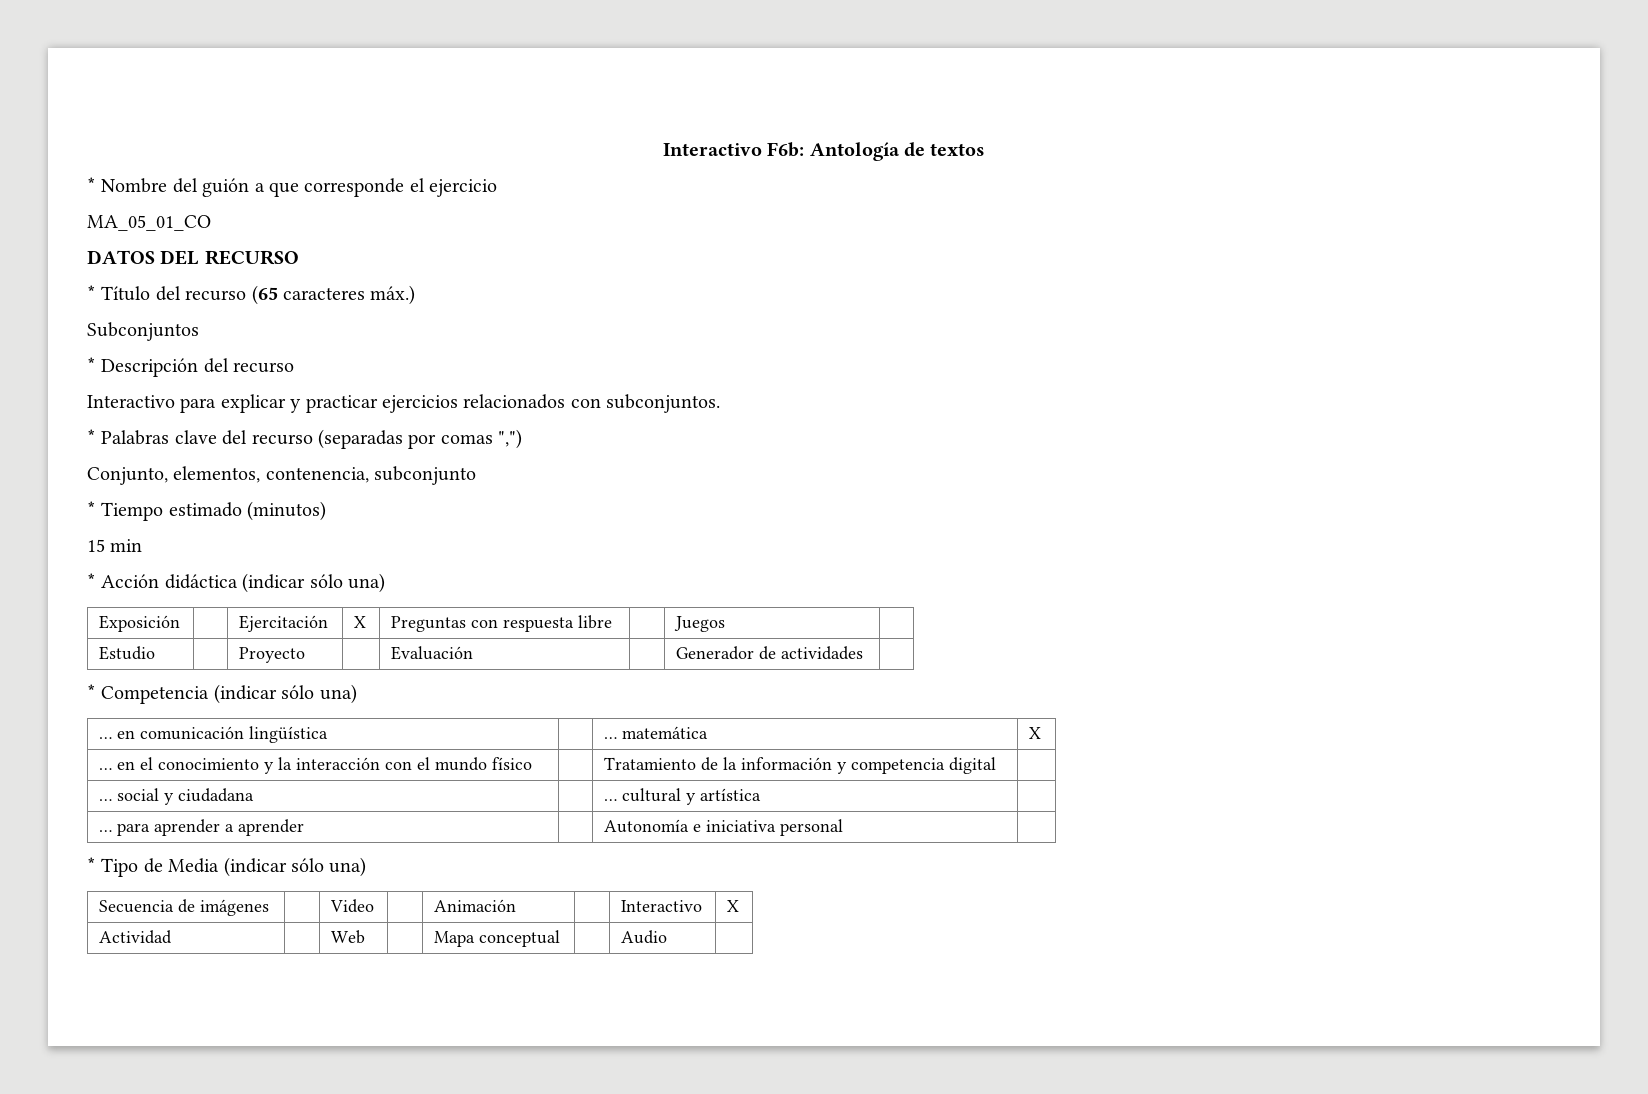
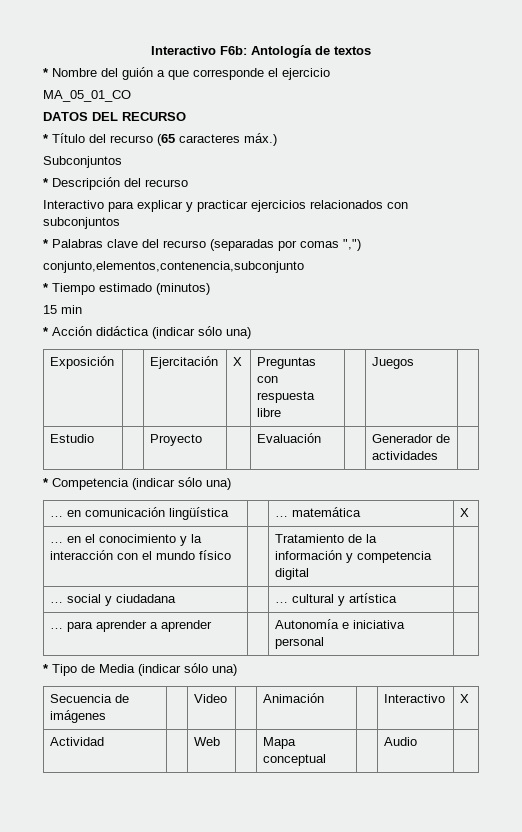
[606,394,721,413] subconjuntos. -> [43,217,120,229] subconjuntos
[87,466,477,485] Conjunto, elementos, contenencia, subconjunto -> [43,261,304,273] conjunto,elementos,contenencia,subconjunto

